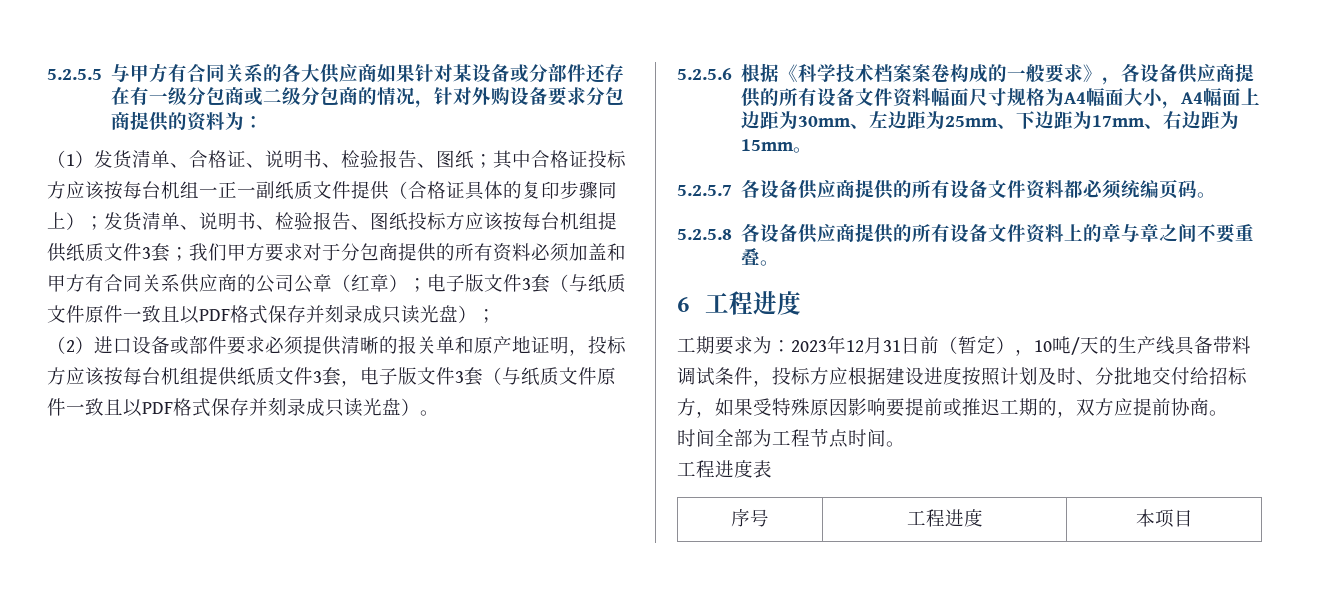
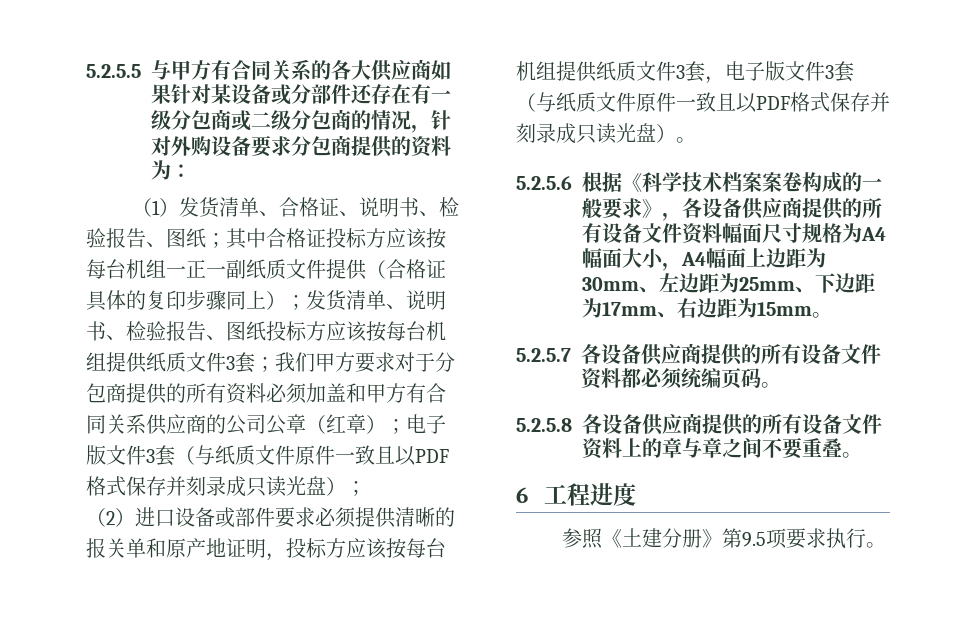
[677,335,1251,356] [677,367,1247,387] [677,398,1228,418] [677,428,905,448] [677,460,772,478] [731,509,769,527] [906,509,983,527] [1135,509,1193,528] 工期要求为：2023年12月31日前（暂定），10吨/天的生产线具备带料调试条件，投标方应根据建设进度按照计划及时、分批地交付给招标方，如果受特殊原因影响要提前或推迟工期的，双方应提前协商。 // 时间全部为工程节点时间。 // 工程进度表 // 序号 | 工程进度 | 本项目 -> [561,528,886,549] 参照《土建分册》第9.5项要求执行。

